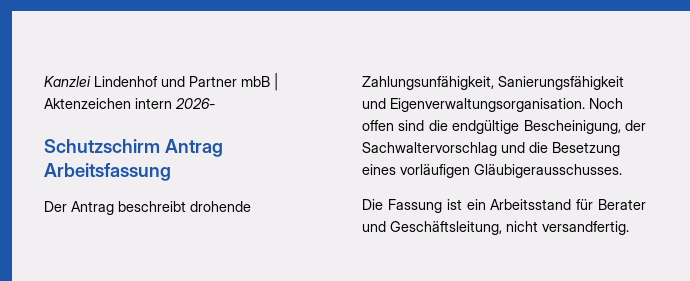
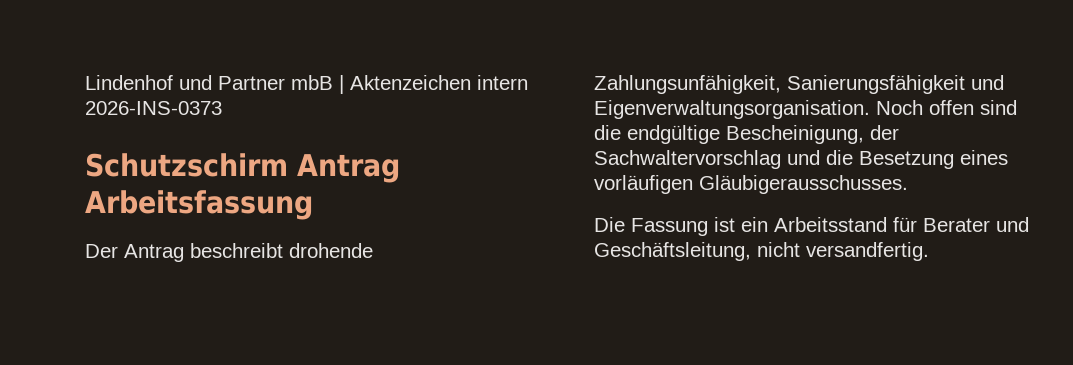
[44,76,91,87] Kanzlei -> (85, 82) none
[175,98,215,109] 2026- -> [85,101,222,115] 2026-INS-0373

